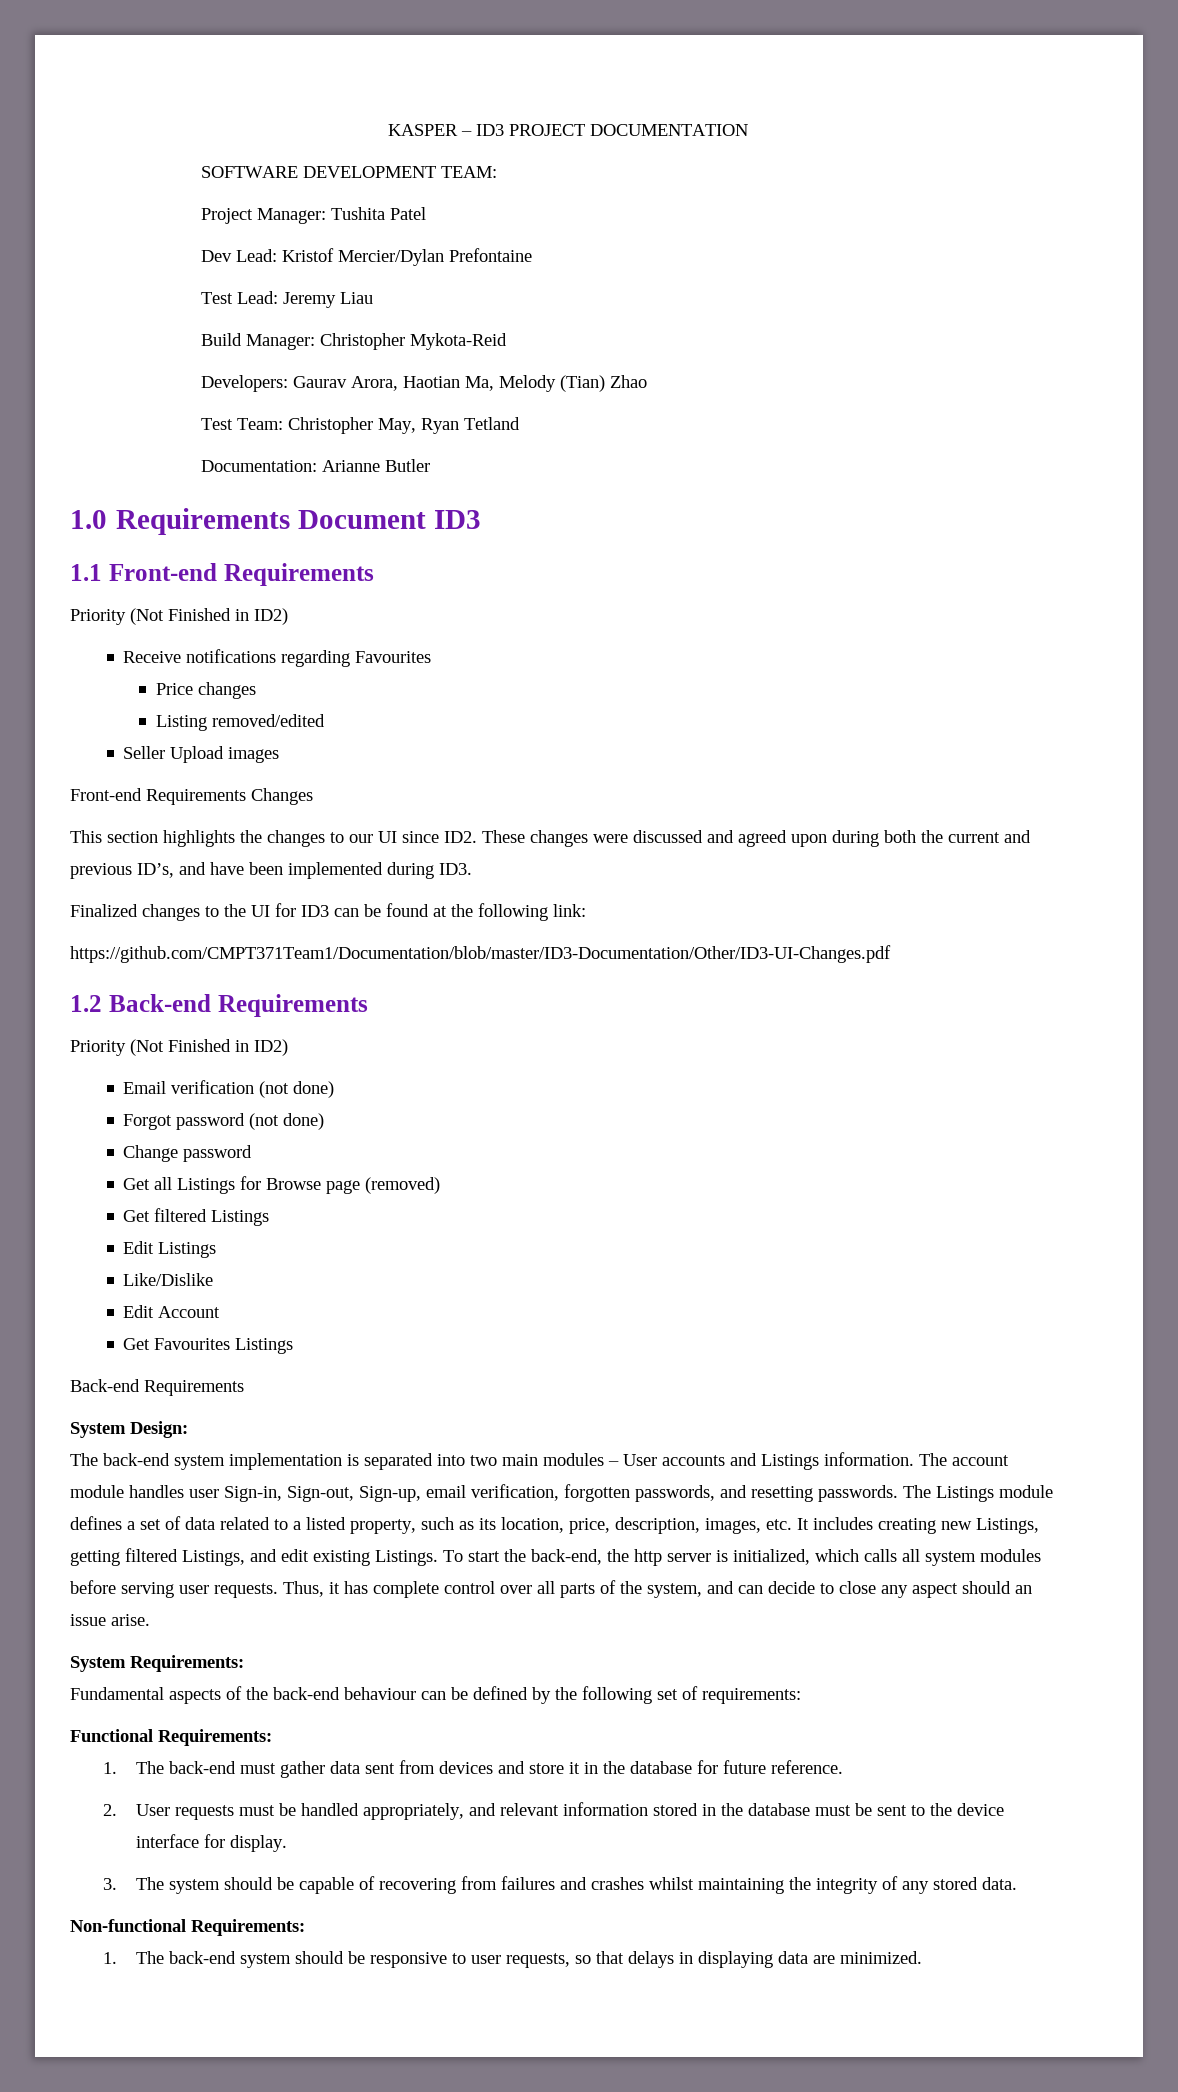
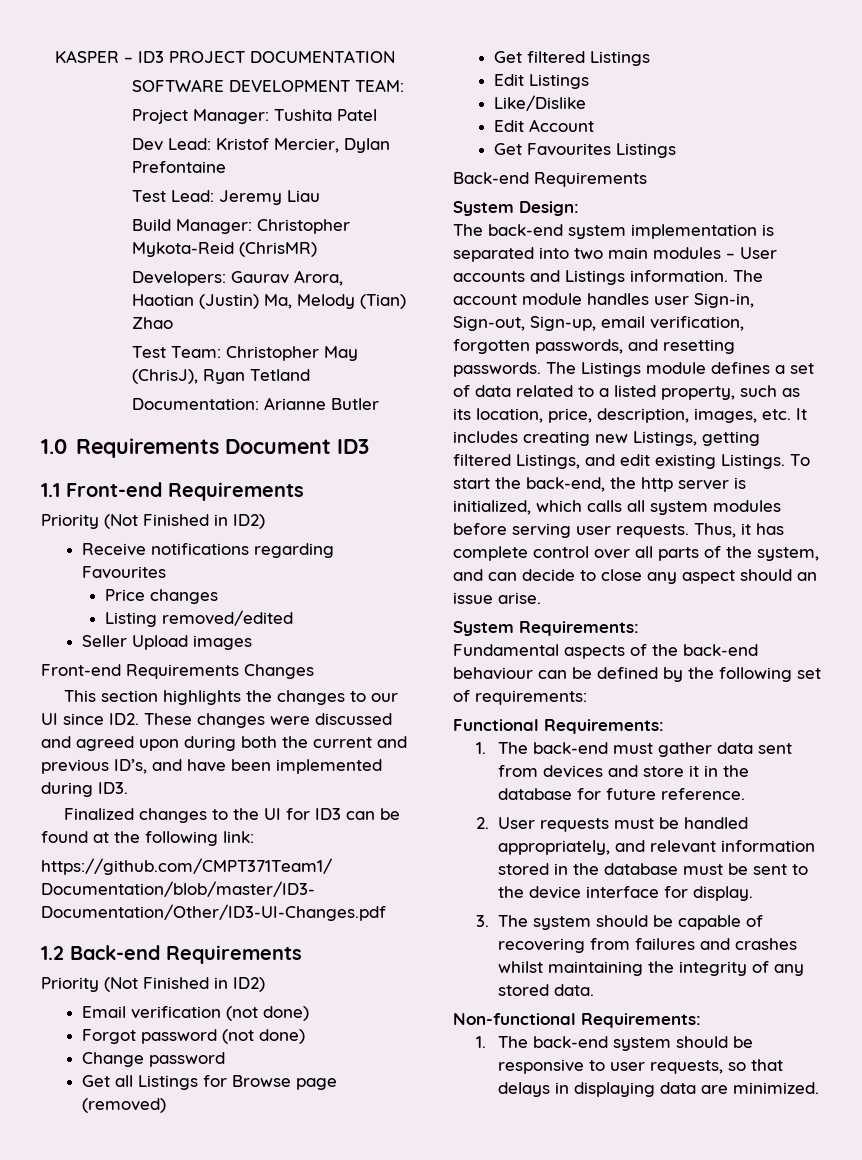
[338,249,445,266] Mercier/Dylan -> [273,138,390,153] Mercier, Dylan
(508, 341) none -> [238,242,317,257] (ChrisMR)
(461, 382) none -> [198,294,259,309] (Justin)
[378,418,417,434] May, -> [323,346,358,361] [131,369,198,384] May (ChrisJ),

